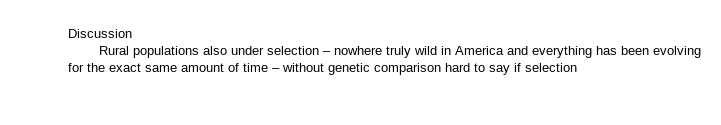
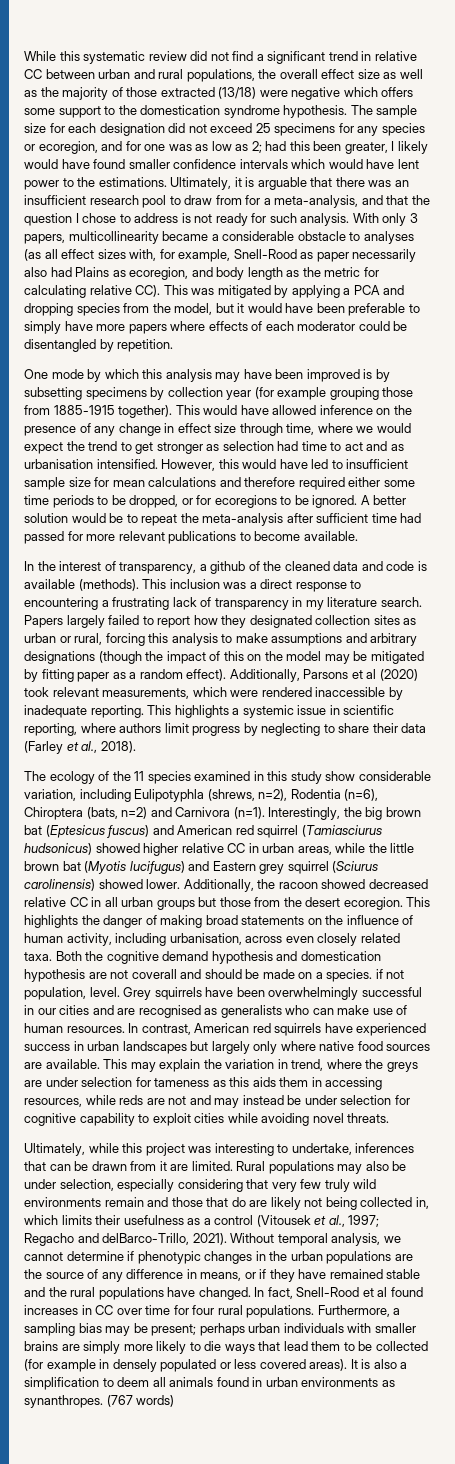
[68,29,132,38] [99,46,702,58] [68,63,577,75] Discussion // Rural populations also under selection – nowhere truly wild in America and everything has been evolving for the exact same amount of time – without genetic comparison hard to say if selection -> [24,51,417,64] [24,69,423,82] [24,87,414,100] [24,105,418,118] [24,123,425,136] [24,141,428,154] [24,159,419,169] [24,177,409,190] [24,195,430,208] [24,213,418,226] [24,231,414,244] [24,249,417,262] [24,267,379,280] [24,285,405,298] [24,303,420,316] [24,321,408,334] [24,339,174,352] [24,369,390,382] [24,387,414,400] [24,405,412,418] [24,423,411,436] [24,441,404,454] [24,459,409,471] [24,477,415,490] [24,495,407,508] [24,513,422,526] [24,531,358,544] [24,561,427,574] [24,579,362,592] [24,597,422,610] [24,615,417,628] [24,633,418,646] [24,651,424,664] [24,669,418,682] [24,687,403,700] [24,705,395,718] [24,723,427,736] [24,741,136,754] [24,771,431,784] [24,789,379,802] [24,807,421,820] [24,825,382,838] [24,843,415,856] [24,861,379,874] [24,879,428,892] [24,897,431,910] [24,915,414,928] [24,933,400,946] [24,951,381,964] [24,969,405,982] [24,987,422,1000] [24,1005,408,1018] [24,1023,427,1036] [24,1041,431,1054] [24,1059,418,1072] [24,1077,383,1090] [24,1095,410,1108] [24,1113,390,1126] [24,1143,415,1156] [24,1161,407,1174] [24,1179,377,1192] [24,1197,429,1210] [24,1215,380,1227] [24,1233,401,1246] [24,1251,413,1264] [24,1269,421,1282] [24,1287,423,1300] [24,1305,401,1318] [24,1323,416,1336] [24,1341,428,1354] [24,1359,408,1372] [24,1377,395,1390] [24,1395,175,1408] While this systematic review did not find a significant trend in relative CC between urban and rural populations, the overall effect size as well as the majority of those extracted (13/18) were negative which offers some support to the domestication syndrome hypothesis. The sample size for each designation did not exceed 25 specimens for any species or ecoregion, and for one was as low as 2; had this been greater, I likely would have found smaller confidence intervals which would have lent power to the estimations. Ultimately, it is arguable that there was an insufficient research pool to draw from for a meta-analysis, and that the question I chose to address is not ready for such analysis. With only 3 papers, multicollinearity became a considerable obstacle to analyses (as all effect sizes with, for example, Snell-Rood as paper necessarily also had Plains as ecoregion, and body length as the metric for calculating relative CC). This was mitigated by applying a PCA and dropping species from the model, but it would have been preferable to simply have more papers where effects of each moderator could be disentangled by repetition. // One mode by which this analysis may have been improved is by subsetting specimens by collection year (for example grouping those from 1885-1915 together). This would have allowed inference on the presence of any change in effect size through time, where we would expect the trend to get stronger as selection had time to act and as urbanisation intensified. However, this would have led to insufficient sample size for mean calculations and therefore required either some time periods to be dropped, or for ecoregions to be ignored. A better solution would be to repeat the meta-analysis after sufficient time had passed for more relevant publications to become available. // In the interest of transparency, a github of the cleaned data and code is available (methods). This inclusion was a direct response to encountering a frustrating lack of transparency in my literature search. Papers largely failed to report how they designated collection sites as urban or rural, forcing this analysis to make assumptions and arbitrary designations (though the impact of this on the model may be mitigated by fitting paper as a random effect). Additionally, Parsons et al (2020) took relevant measurements, which were rendered inaccessible by inadequate reporting. This highlights a systemic issue in scientific reporting, where authors limit progress by neglecting to share their data (Farley et al., 2018). // The ecology of the 11 species examined in this study show considerable variation, including Eulipotyphla (shrews, n=2), Rodentia (n=6), Chiroptera (bats, n=2) and Carnivora (n=1). Interestingly, the big brown bat (Eptesicus fuscus) and American red squirrel (Tamiasciurus hudsonicus) showed higher relative CC in urban areas, while the little brown bat (Myotis lucifugus) and Eastern grey squirrel (Sciurus carolinensis) showed lower. Additionally, the racoon showed decreased relative CC in all urban groups but those from the desert ecoregion. This highlights the danger of making broad statements on the influence of human activity, including urbanisation, across even closely related taxa. Both the cognitive demand hypothesis and domestication hypothesis are not coverall and should be made on a species. if not population, level. Grey squirrels have been overwhelmingly successful in our cities and are recognised as generalists who can make use of human resources. In contrast, American red squirrels have experienced success in urban landscapes but largely only where native food sources are available. This may explain the variation in trend, where the greys are under selection for tameness as this aids them in accessing resources, while reds are not and may instead be under selection for cognitive capability to exploit cities while avoiding novel threats. // Ultimately, while this project was interesting to undertake, inferences that can be drawn from it are limited. Rural populations may also be under selection, especially considering that very few truly wild environments remain and those that do are likely not being collected in, which limits their usefulness as a control (Vitousek et al., 1997; Regacho and delBarco-Trillo, 2021). Without temporal analysis, we cannot determine if phenotypic changes in the urban populations are the source of any difference in means, or if they have remained stable and the rural populations have changed. In fact, Snell-Rood et al found increases in CC over time for four rural populations. Furthermore, a sampling bias may be present; perhaps urban individuals with smaller brains are simply more likely to die ways that lead them to be collected (for example in densely populated or less covered areas). It is also a simplification to deem all animals found in urban environments as synanthropes. (767 words)

